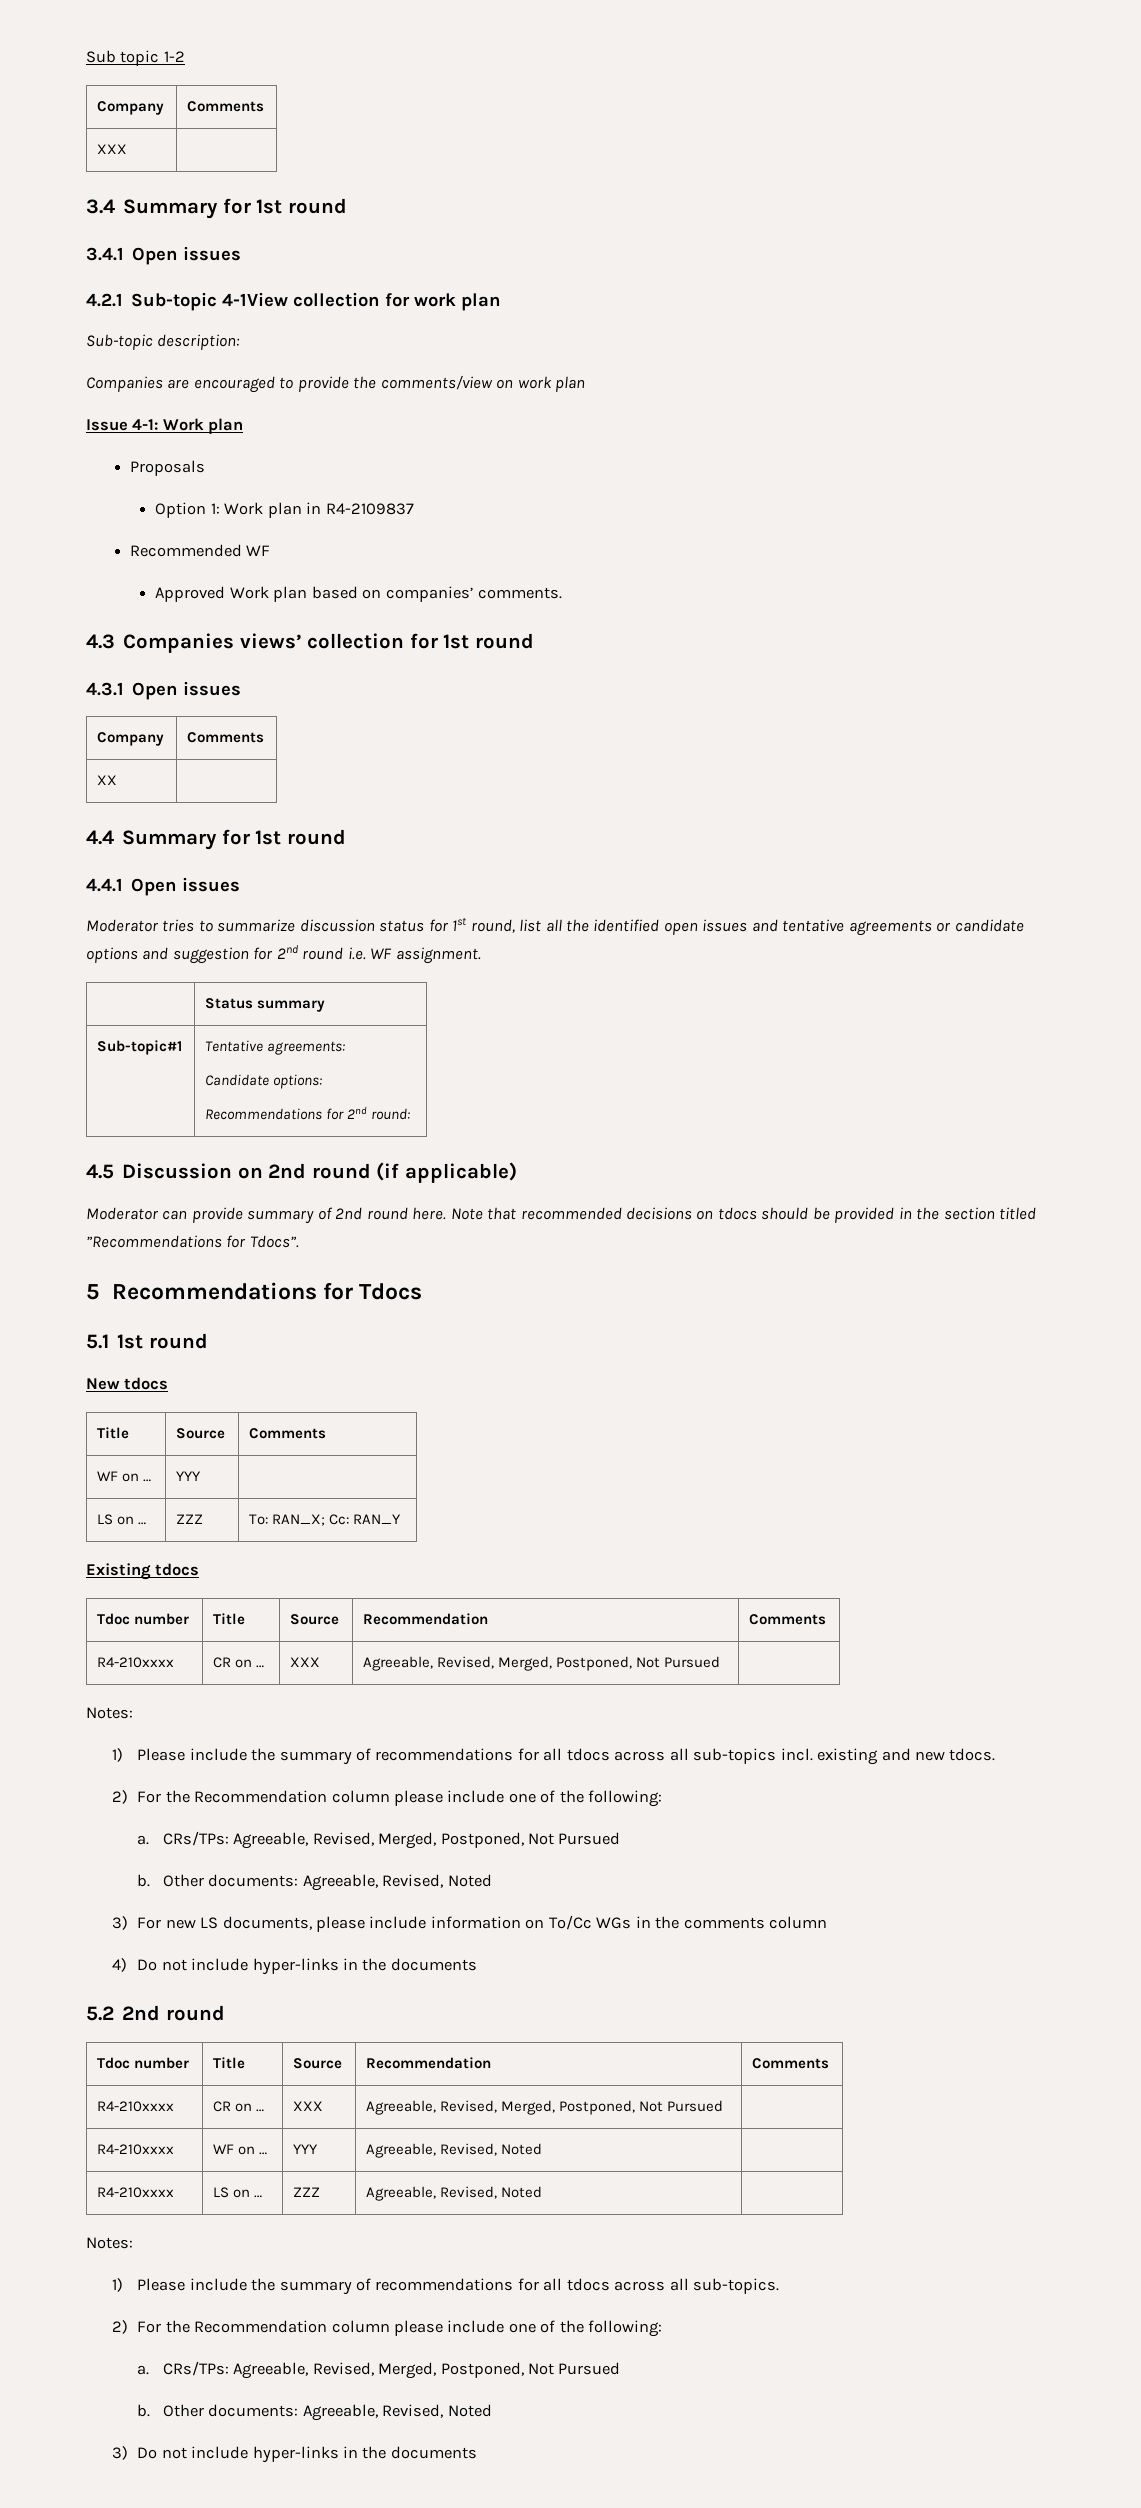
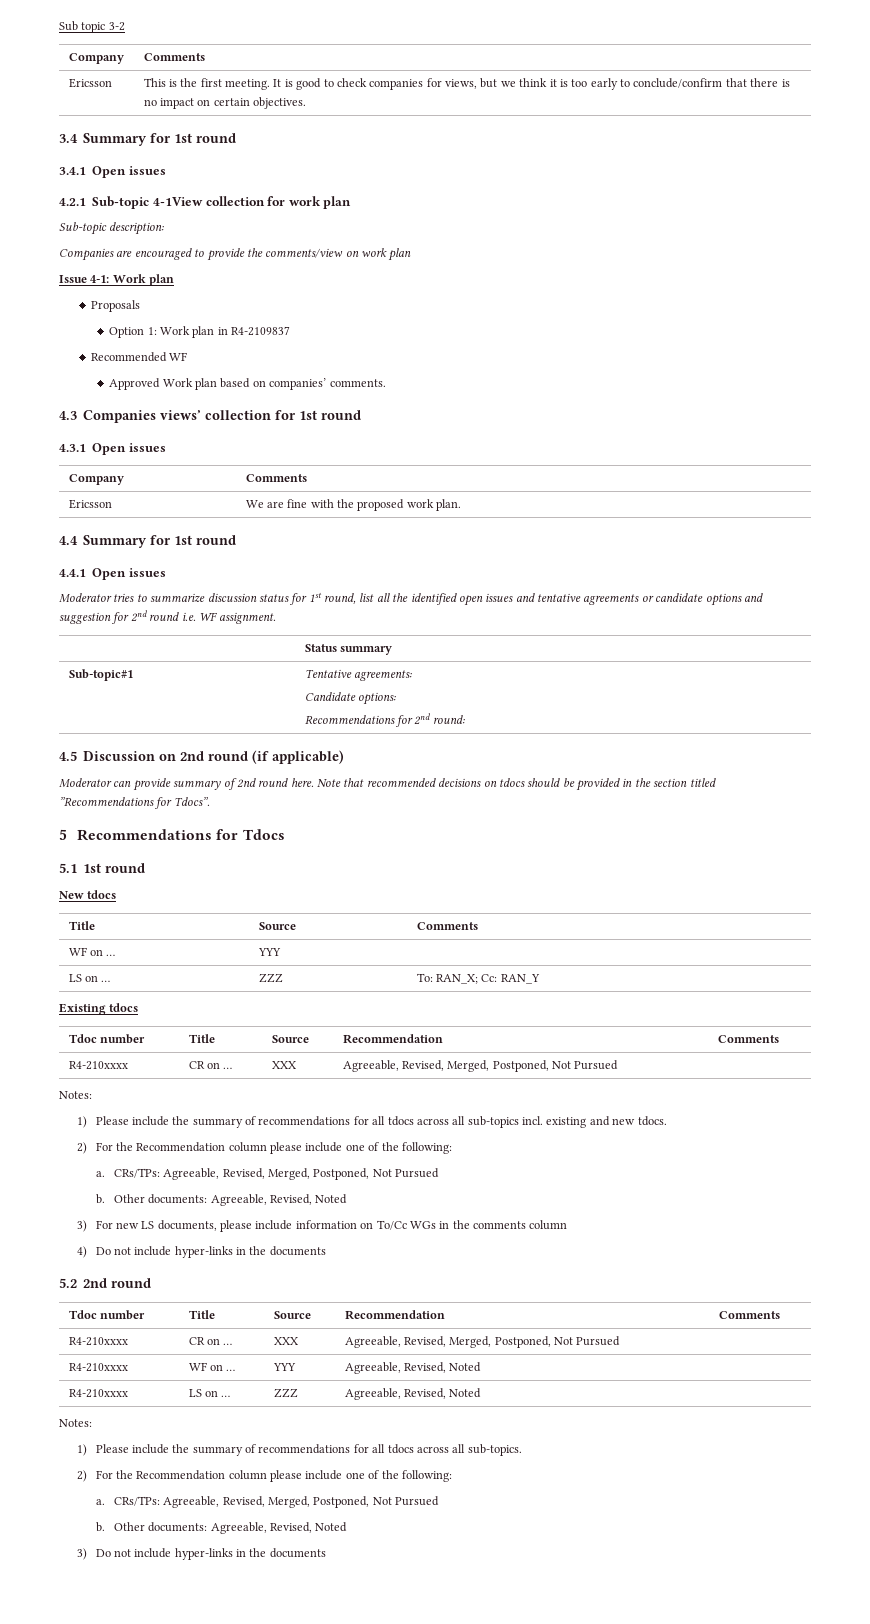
[163,51,185,62] [97,101,165,115] [187,101,265,112] [97,144,128,154] 1-2 // Company | Comments // XXX | -> [108,22,125,31] [68,53,124,64] [143,53,205,61] [68,78,112,88] [143,78,790,90] [143,97,307,109] 3-2 // Company | Comments // Ericsson | This is the first meeting. It is good to check companies for views, but we think it is too early to conclude/confirm that there is no impact on certain objectives.
[97,775,118,785] XX | -> [68,499,112,509] [245,499,462,511] Ericsson | We are fine with the proposed work plan.

